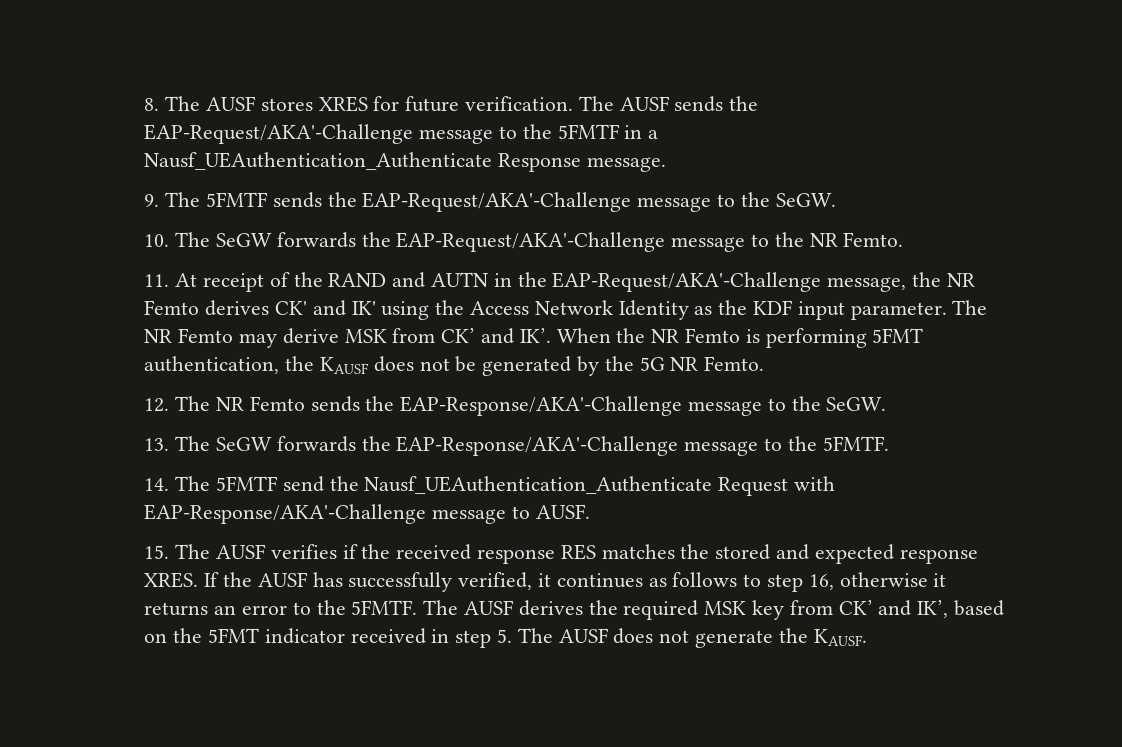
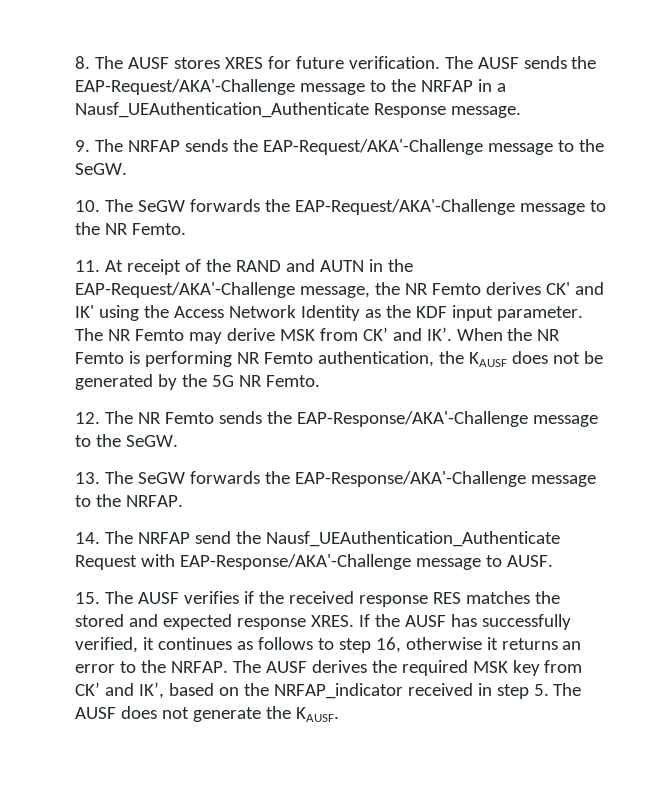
[557,124,620,139] 5FMTF -> [420,80,473,92] NRFAP
[205,192,268,207] 5FMTF -> [127,140,180,152] NRFAP
[872,328,924,343] 5FMT -> [236,352,313,364] NR Femto
[822,436,889,451] 5FMTF. -> [125,495,183,507] NRFAP.
[215,476,278,491] 5FMTF -> [137,532,190,544] NRFAP
[351,600,418,615] 5FMTF. -> [170,661,228,673] NRFAP.
[207,628,345,644] 5FMT indicator -> [273,683,403,699] NRFAP_indicator

